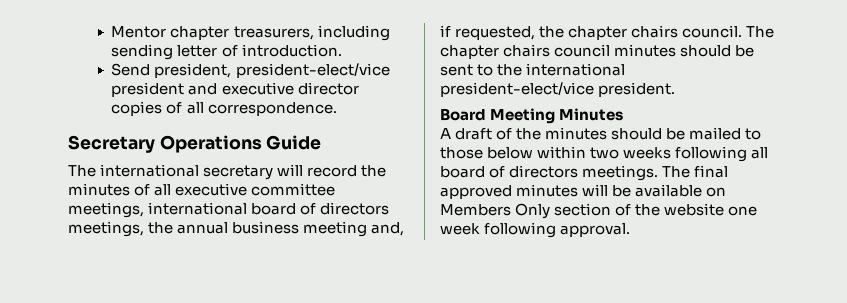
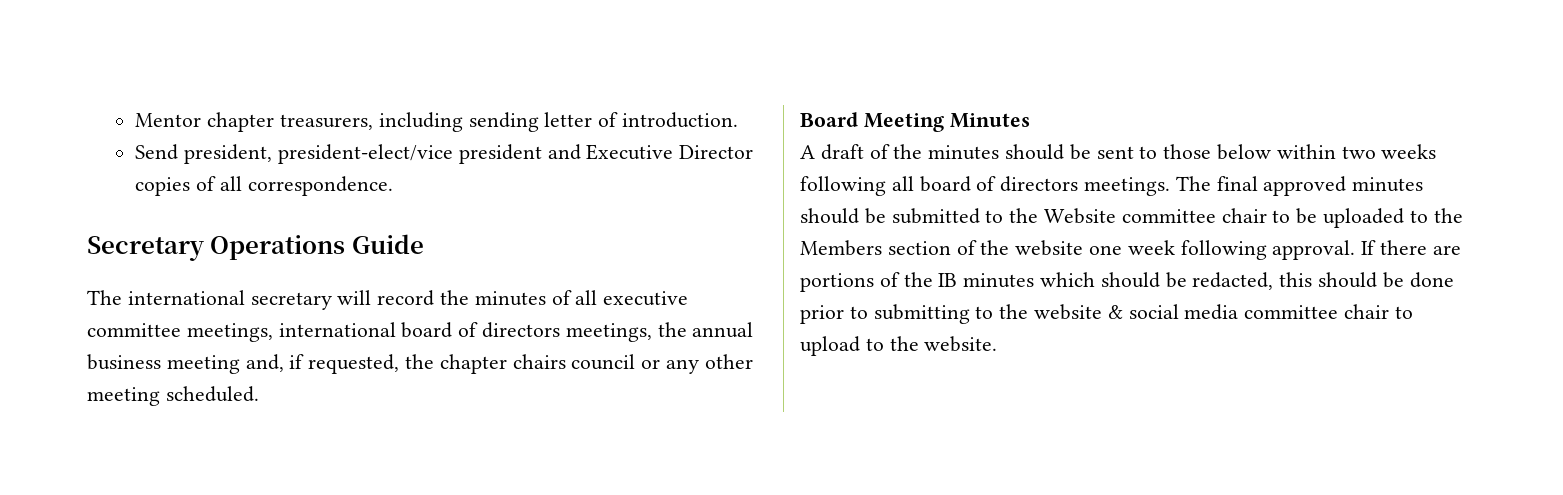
[221,82,359,95] executive director -> [586,144,754,160] Executive Director
[682,25,775,38] [440,44,755,59] [440,63,626,76] [440,82,676,97] council. The chapter chairs council minutes should be sent to the international president-elect/vice president. -> [571,354,753,374] [87,386,259,406] council or any other meeting scheduled.
[689,127,742,140] mailed -> [1096,146,1134,159] sent
[582,184,727,197] [440,203,551,219] will be available on Members Only -> [800,208,1463,228] [800,240,882,256] should be submitted to the Website committee chair to be uploaded to the Members
(631, 230) none -> [1361,240,1461,255] [800,272,1454,292] [800,304,1413,324] [800,336,998,356] If there are portions of the IB minutes which should be redacted, this should be done prior to submitting to the website & social media committee chair to upload to the website.

